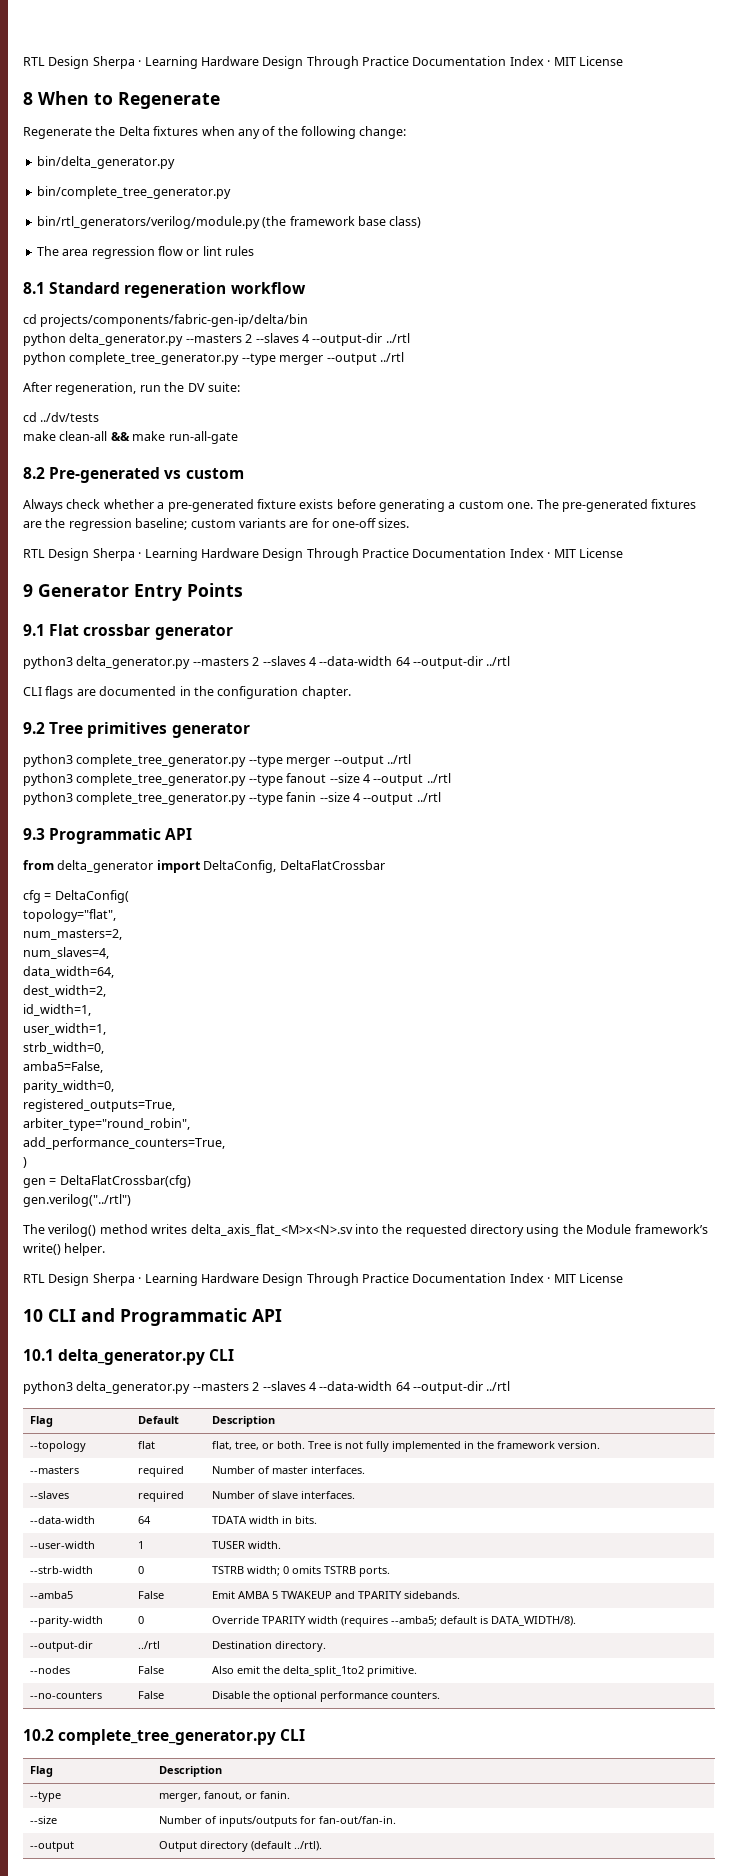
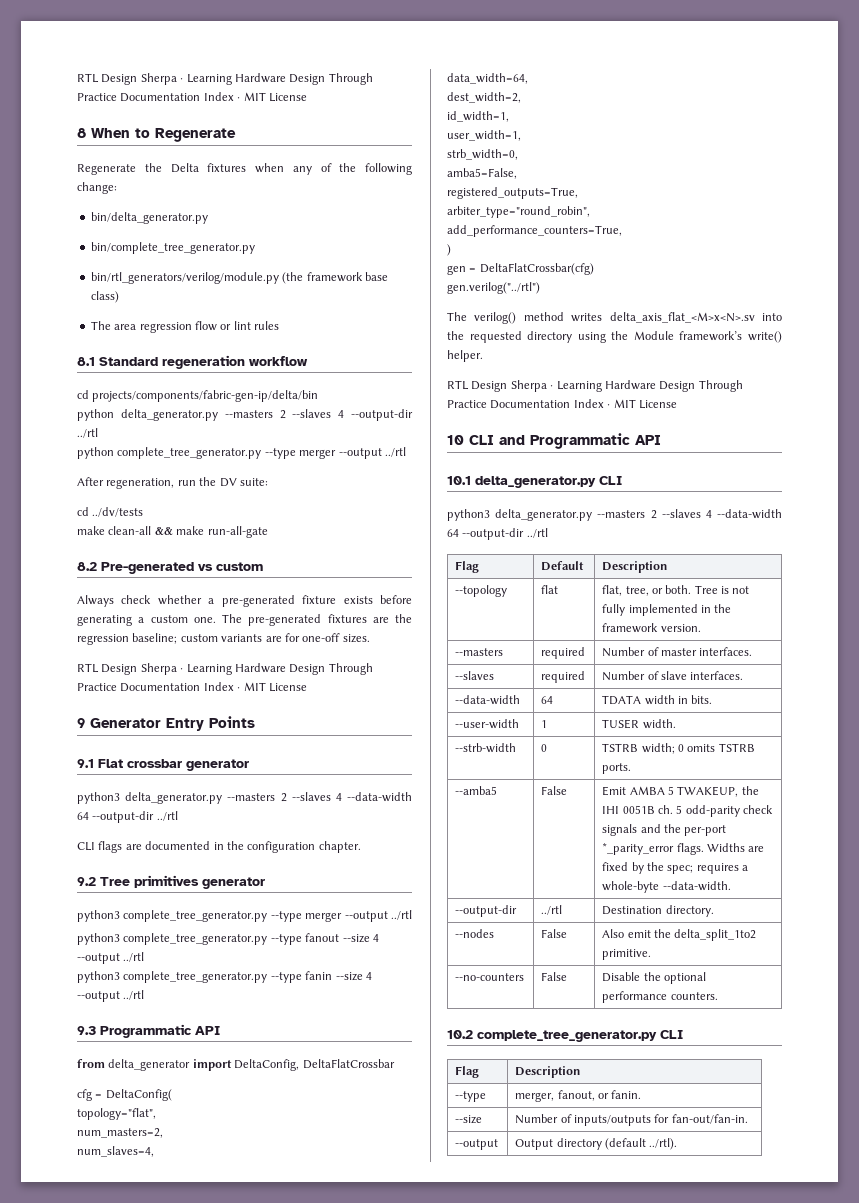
[23,1080,114,1093] // parity_width=0, -> (517, 173) none
[280,1591,460,1599] [29,1616,103,1627] [137,1616,144,1624] [211,1616,576,1627] TWAKEUP and TPARITY sidebands. // --parity-width | 0 | Override TPARITY width (requires --amba5; default is DATA_WIDTH/8). -> [677,786,759,797] [602,805,774,817] [602,824,727,836] [602,843,765,855] [602,862,749,874] [602,881,731,893] TWAKEUP, the IHI 0051B ch. 5 odd-parity check signals and the per-port *_parity_error flags. Widths are fixed by the spec; requires a whole-byte --data-width.

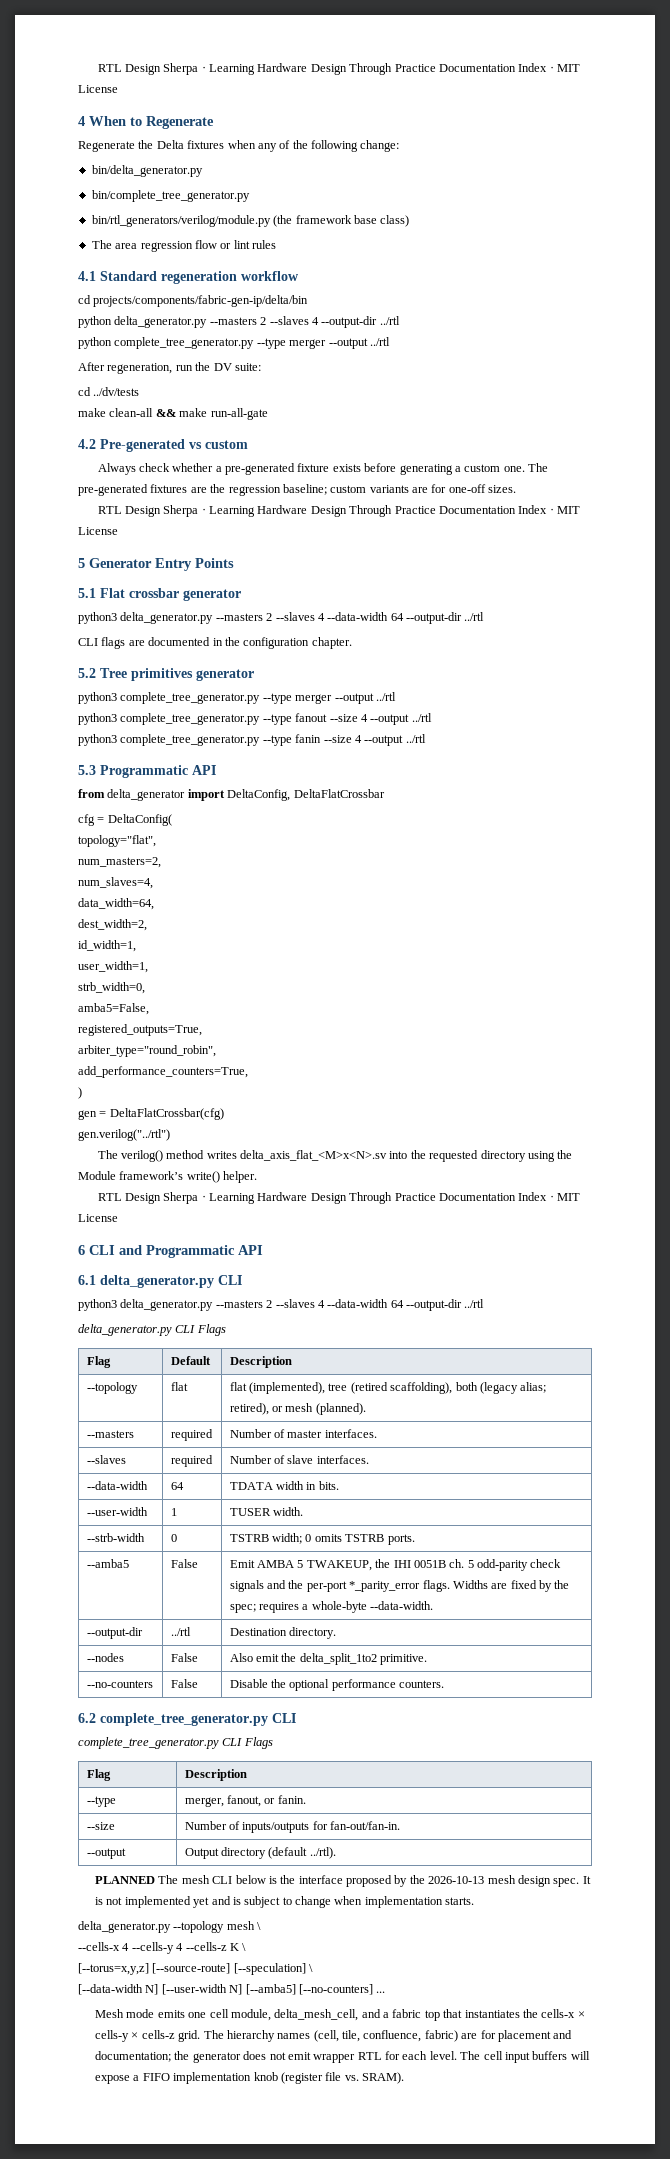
[77,128,86,138] 8 -> [78,116,85,126] 4
[77,357,95,366] 8.1 -> [78,271,96,281] 4.1
[77,562,97,571] 8.2 -> [78,439,96,449] 4.2
[77,718,85,728] 9 -> [78,558,85,568] 5
[77,759,94,768] 9.1 -> [78,588,96,598] 5.1
[77,877,96,886] 9.2 -> [78,668,96,678] 5.2
[77,1026,96,1035] 9.3 -> [78,765,96,775] 5.3
[447,435,464,445] 10 -> [78,1245,85,1255] 6
[447,476,471,485] 10.1 -> [78,1275,96,1285] 6.1
(548, 533) none -> [78,1324,226,1336] // delta_generator.py CLI Flags
[602,585,750,596] [602,604,732,616] [602,623,701,633] flat, tree, or both. Tree is not fully implemented in the framework version. -> [229,1382,547,1394] [229,1403,366,1415] flat (implemented), tree (retired scaffolding), both (legacy alias; retired), or mesh (planned).
[447,1030,683,1042] 10.2 complete_tree_generator.py CLI -> [78,1713,296,1726] [78,1737,273,1749] 6.2 complete_tree_generator.py CLI // complete_tree_generator.py CLI Flags
(678, 1144) none -> [95,1875,591,1887] [95,1896,475,1908] [78,1921,262,1933] [78,1942,247,1954] [78,1963,314,1975] [78,1984,386,1995] [95,2009,585,2021] [95,2030,573,2042] [95,2051,590,2063] [95,2072,405,2084] // PLANNED The mesh CLI below is the interface proposed by the 2026-10-13 mesh design spec. It is not implemented yet and is subject to change when implementation starts. // delta_generator.py --topology mesh \ // --cells-x 4 --cells-y 4 --cells-z K \ // [--torus=x,y,z] [--source-route] [--speculation] \ // [--data-width N] [--user-width N] [--amba5] [--no-counters] ... // Mesh mode emits one cell module, delta_mesh_cell, and a fabric top that instantiates the cells-x × cells-y × cells-z grid. The hierarchy names (cell, tile, confluence, fabric) are for placement and documentation; the generator does not emit wrapper RTL for each level. The cell input buffers will expose a FIFO implementation knob (register file vs. SRAM).

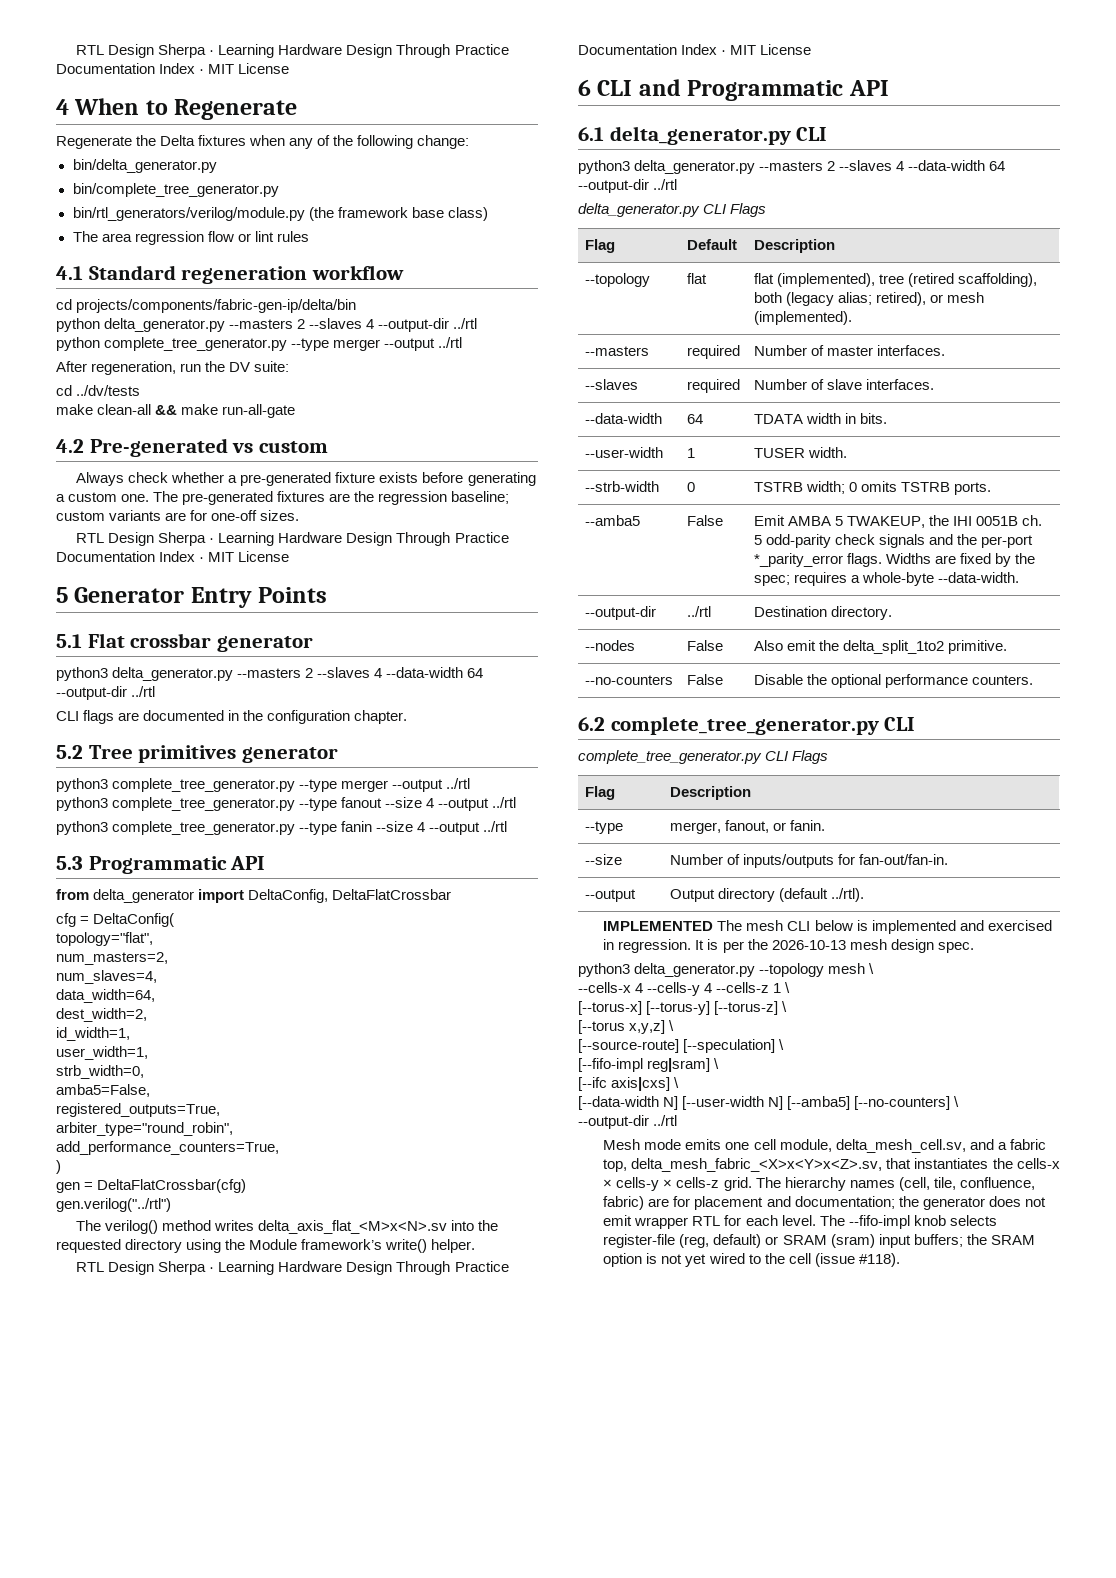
[315,1403,366,1415] (planned). -> [753,311,852,325] (implemented).
[95,1876,156,1884] PLANNED -> [603,921,714,931] IMPLEMENTED
[280,1875,408,1887] the interface proposed by -> [871,920,1052,934] [603,939,744,953] implemented and exercised in regression. It is per
[582,1876,591,1884] [95,1896,475,1908] It is not implemented yet and is subject to change when implementation starts. // -> [578,963,630,977] // python3
[229,1943,247,1951] [78,1963,306,1975] K \ // [--torus=x,y,z] [--source-route] [--speculation] -> [773,982,791,993] [578,1001,788,1015] [578,1020,675,1034] [578,1039,785,1053] [578,1058,720,1072] [578,1077,671,1091] 1 \ // [--torus-x] [--torus-y] [--torus-z] \ // [--torus x,y,z] \ // [--source-route] [--speculation] \ // [--fifo-impl reg|sram] \ // [--ifc axis|cxs]
[376,1991,386,1993] ... -> [954,1096,960,1107] [578,1115,678,1129] \ // --output-dir ../rtl
[274,2009,359,2021] delta_mesh_cell, -> [835,1139,966,1153] delta_mesh_cell.sv,
[424,2010,440,2021] top -> [603,1158,883,1172] top, delta_mesh_fabric_<X>x<Y>x<Z>.sv,
[483,2051,590,2063] [95,2072,405,2084] cell input buffers will expose a FIFO implementation knob (register file vs. SRAM). -> [848,1215,997,1229] [603,1234,1035,1248] [603,1253,900,1267] --fifo-impl knob selects register-file (reg, default) or SRAM (sram) input buffers; the SRAM option is not yet wired to the cell (issue #118).

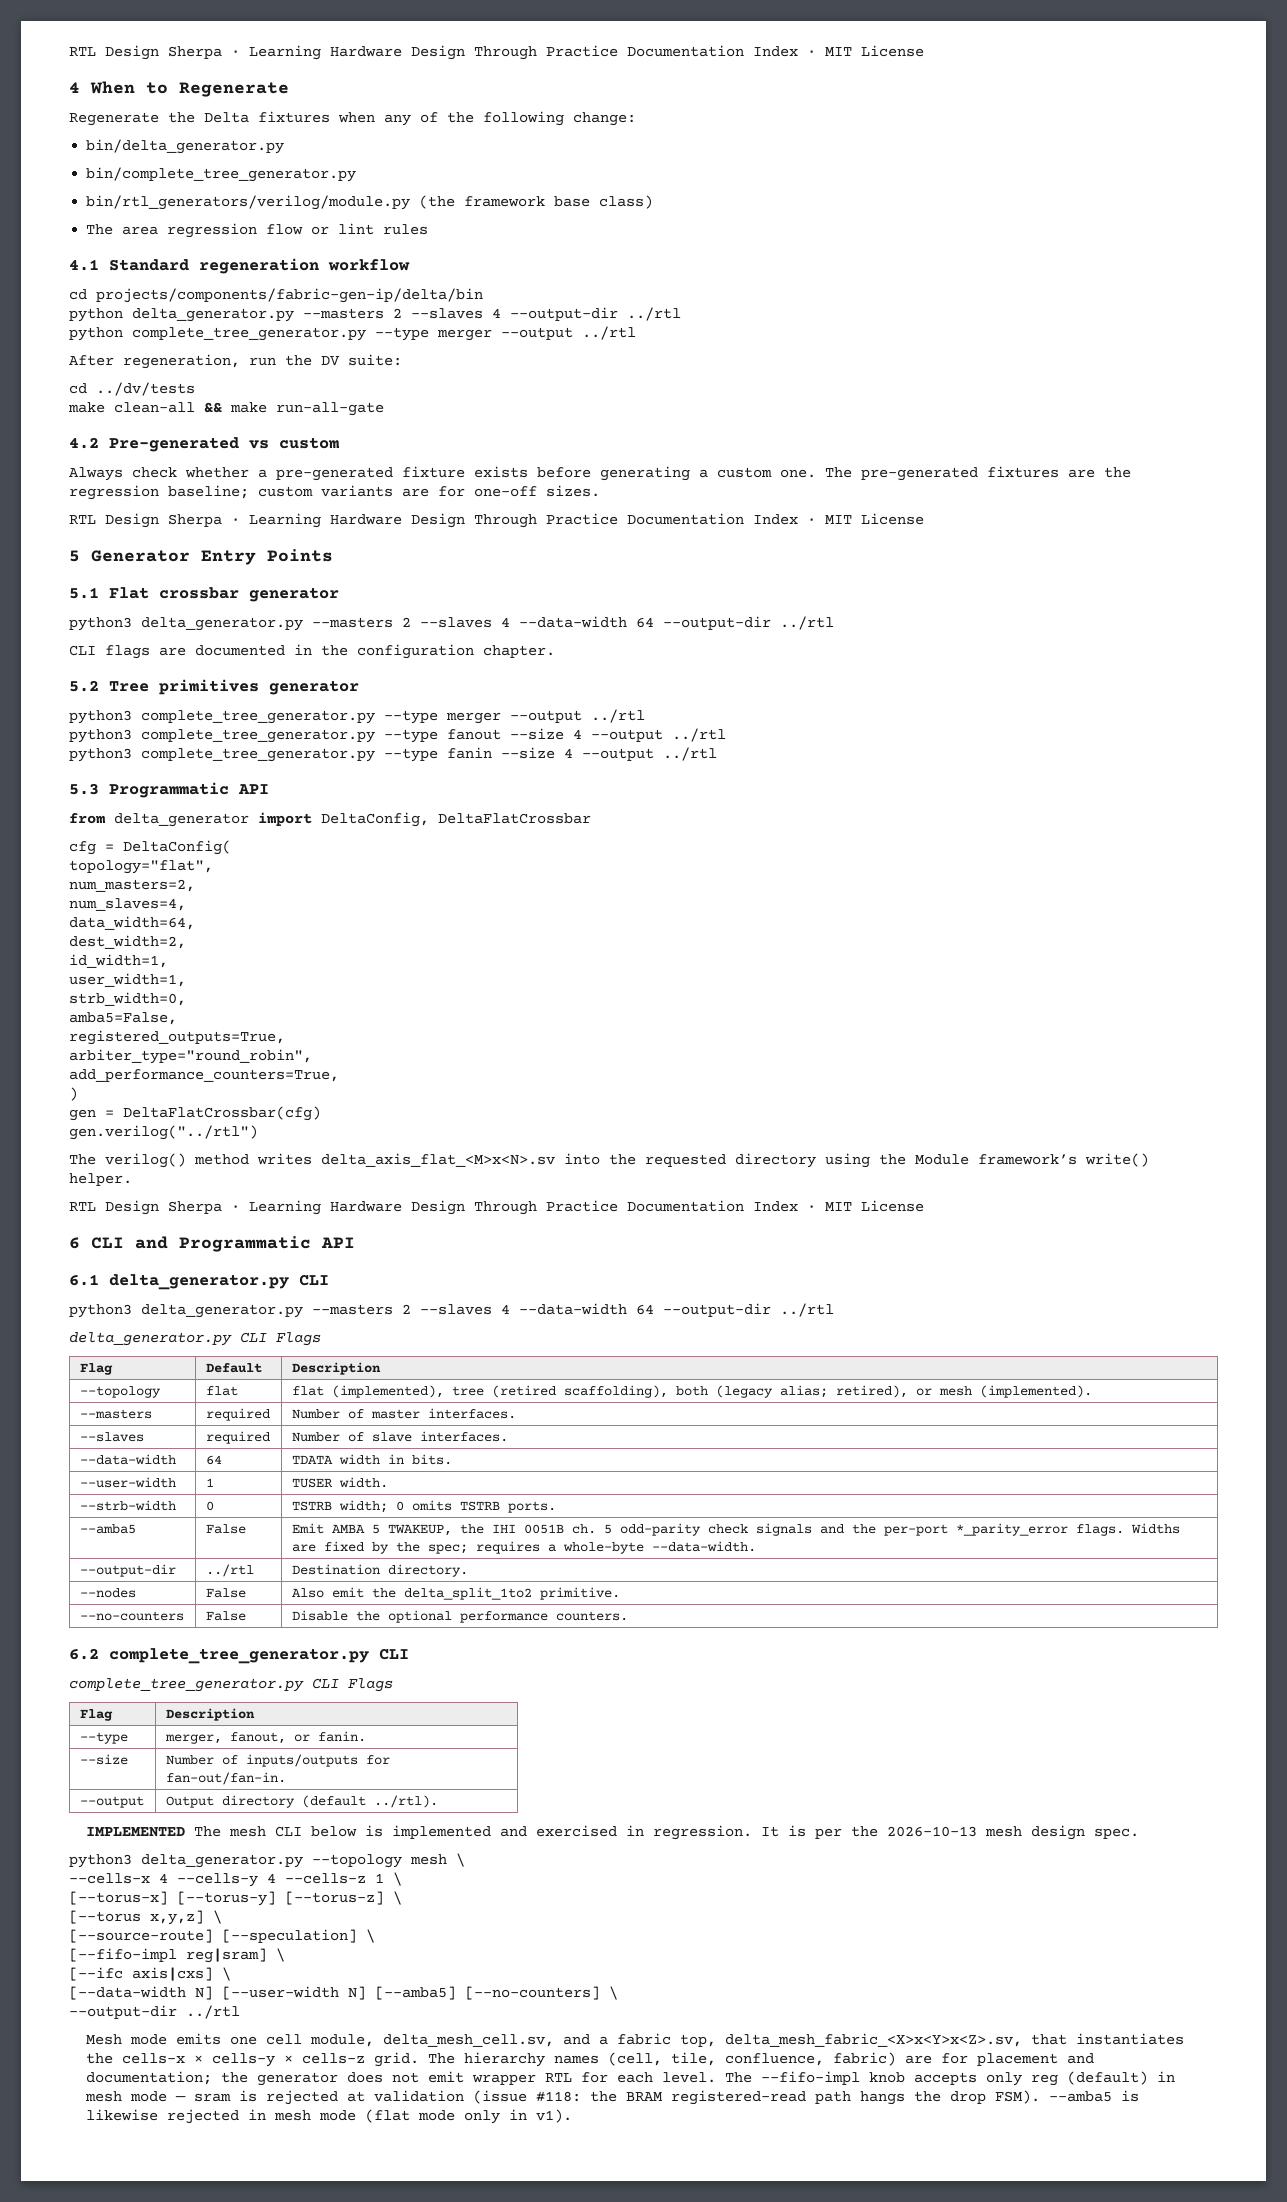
[949,1215,997,1226] [603,1234,1035,1248] [603,1253,900,1267] selects register-file (reg, default) or SRAM (sram) input buffers; the SRAM option is not yet wired to the cell (issue #118). -> [914,2071,1176,2086] [85,2090,1140,2105] [86,2109,573,2124] accepts only reg (default) in mesh mode — sram is rejected at validation (issue #118: the BRAM registered-read path hangs the drop FSM). --amba5 is likewise rejected in mesh mode (flat mode only in v1).

